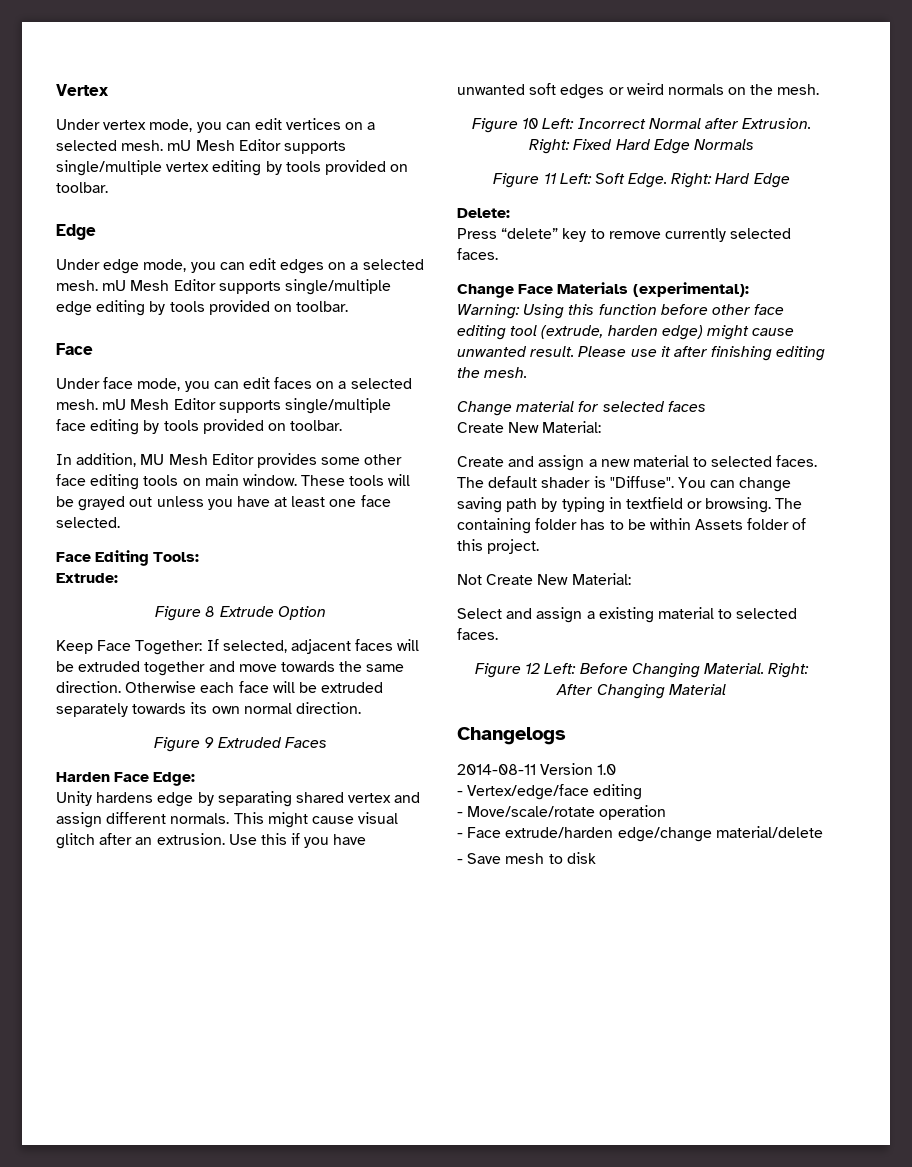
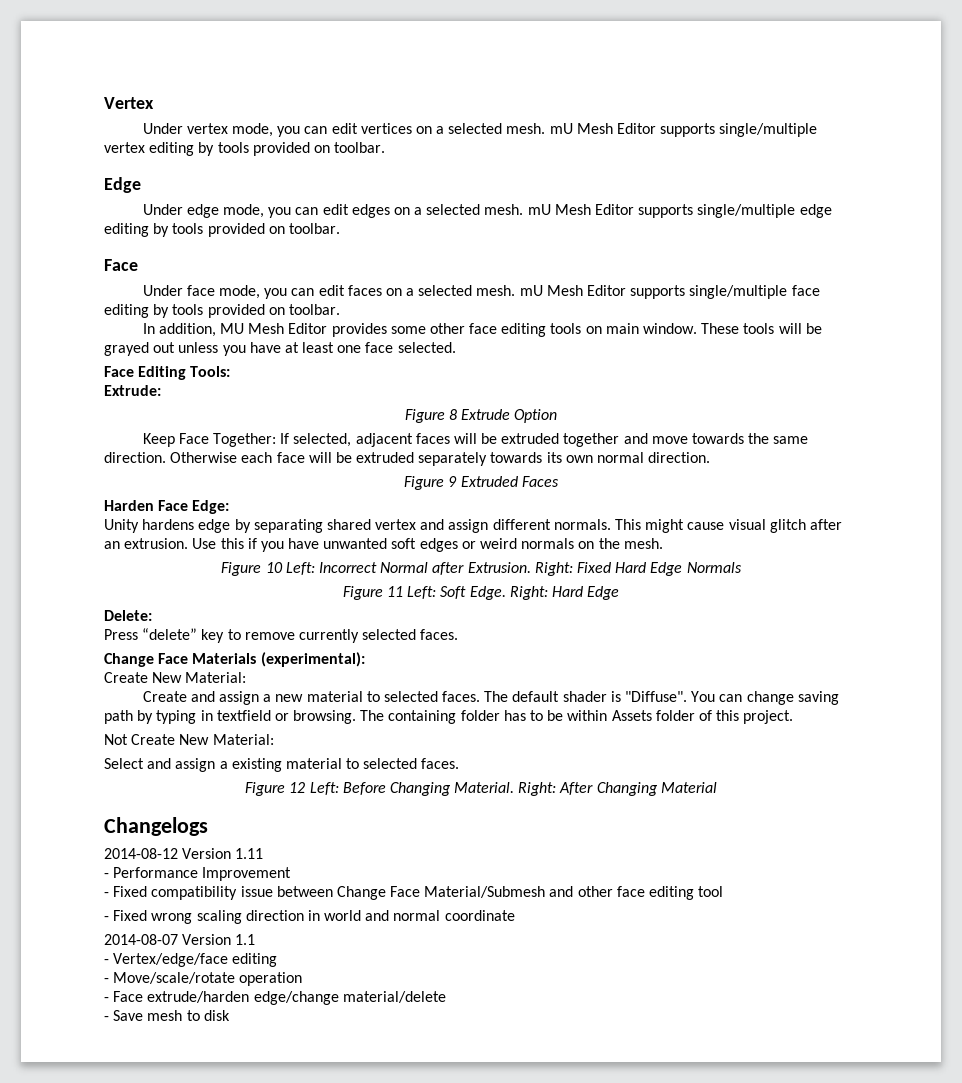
[457,304,785,319] [457,325,795,340] [457,346,826,361] [457,367,528,378] [457,401,706,416] // Warning: Using this function before other face editing tool (extrude, harden edge) might cause unwanted result. Please use it after finishing editing the mesh. // Change material for selected faces -> (365, 659) none
[457,763,617,775] 2014-08-11 Version 1.0 -> [104,848,264,859] [104,867,292,881] [104,886,724,900] [104,910,515,924] [104,934,256,945] 2014-08-12 Version 1.11 // - Performance Improvement // - Fixed compatibility issue between Change Face Material/Submesh and other face editing tool // - Fixed wrong scaling direction in world and normal coordinate // 2014-08-07 Version 1.1

